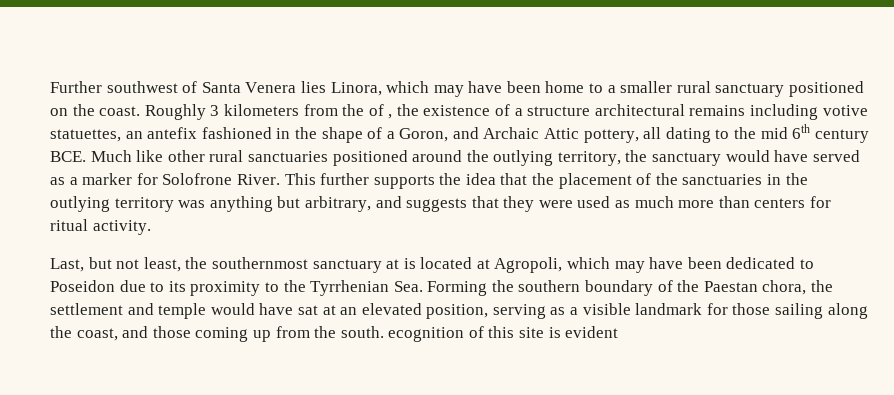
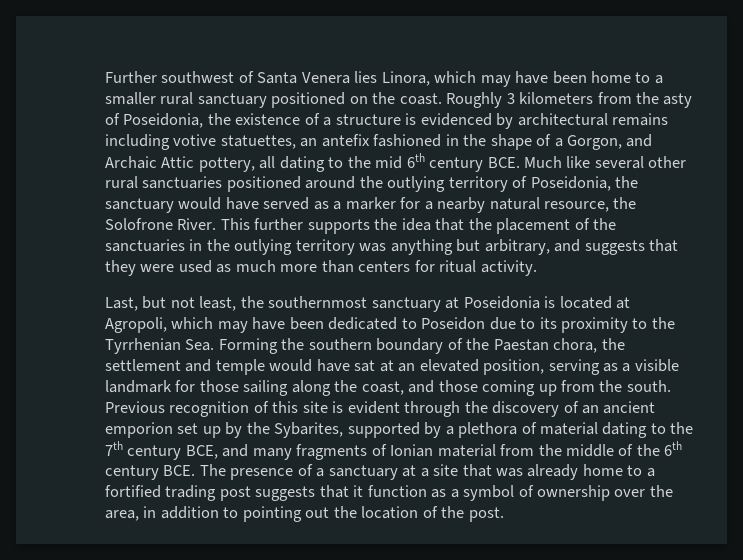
[368,104,393,119] of , -> [663,93,693,108] [105,113,204,128] asty of Poseidonia,
(591, 111) none -> [405,113,514,129] is evidenced by
[399,128,449,142] Goron, -> [567,135,623,150] Gorgon,
(164, 156) none -> [594,156,644,169] several
[557,151,621,166] territory, -> [448,176,611,192] territory of Poseidonia,
(158, 179) none -> [424,197,637,213] a nearby natural resource, the
(400, 264) none -> [463,296,540,309] Poseidonia
[388,327,465,342] ecognition -> [105,401,250,417] Previous recognition
(619, 332) none -> [404,401,656,417] [105,422,694,438] [105,441,683,460] [105,464,655,480] [105,485,673,501] [105,506,504,522] through the discovery of an ancient emporion set up by the Sybarites, supported by a plethora of material dating to the 7th century BCE, and many fragments of Ionian material from the middle of the 6th century BCE. The presence of a sanctuary at a site that was already home to a fortified trading post suggests that it function as a symbol of ownership over the area, in addition to pointing out the location of the post.

